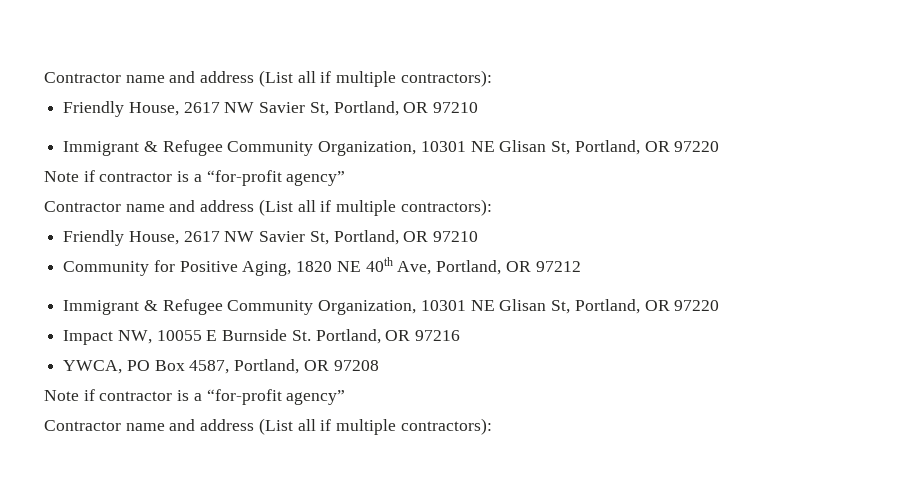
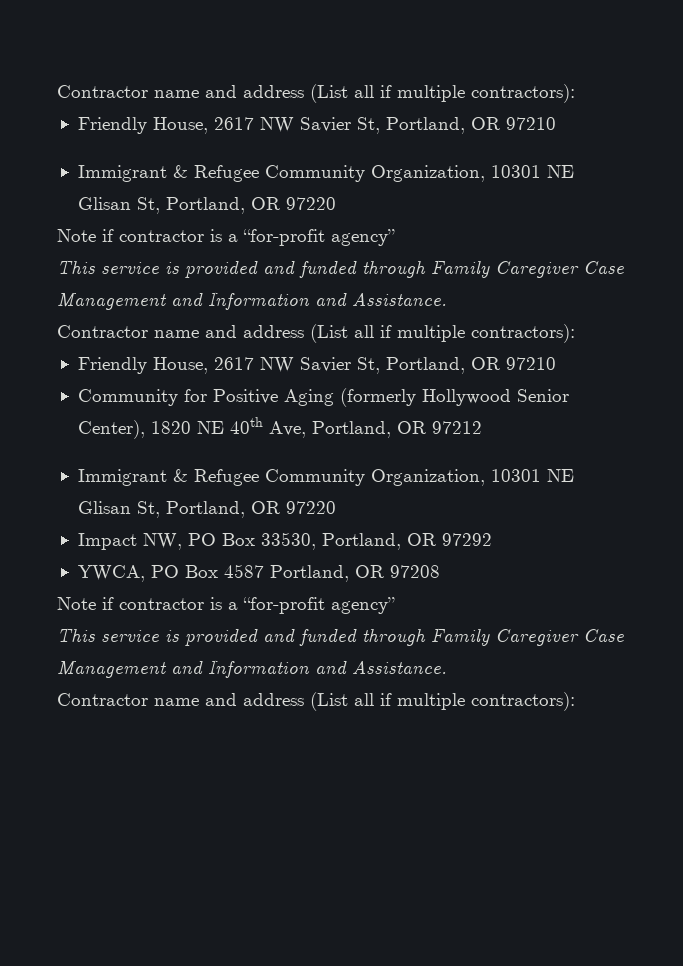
(346, 178) none -> [57,260,624,278] [57,292,447,310] // This service is provided and funded through Family Caregiver Case Management and Information and Assistance.
[242,261,292,276] Aging, -> [283,388,569,407] [77,420,145,439] Aging (formerly Hollywood Senior Center),
[156,329,461,344] 10055 E Burnside St. Portland, OR 97216 -> [187,532,492,550] PO Box 33530, Portland, OR 97292
[189,360,230,374] 4587, -> [223,564,264,578] 4587
(346, 397) none -> [57,628,624,646] [57,660,447,678] // This service is provided and funded through Family Caregiver Case Management and Information and Assistance.

